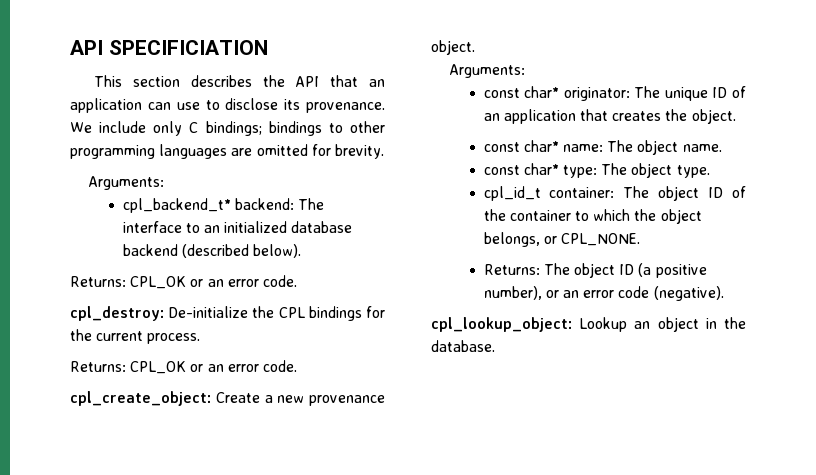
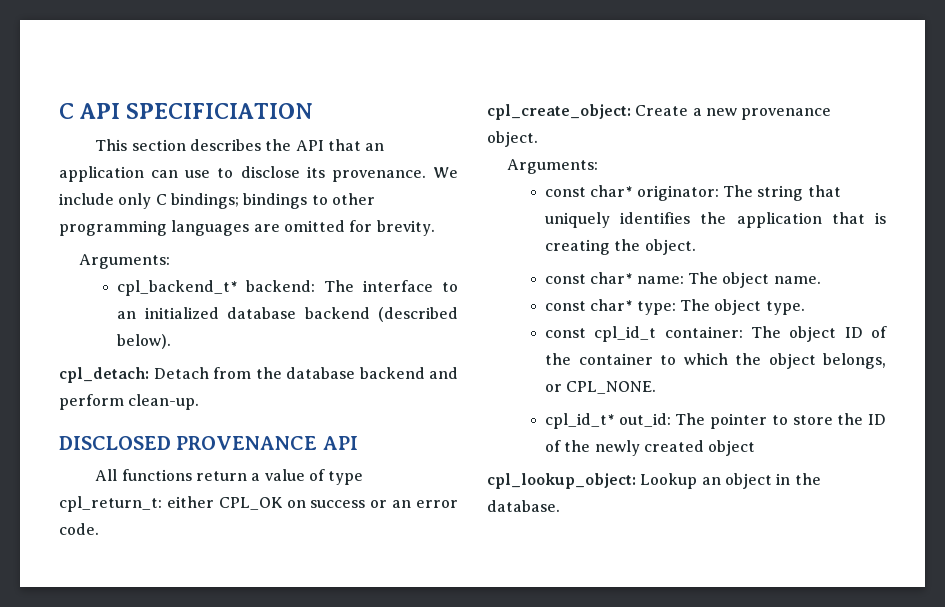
(70, 47) none -> [59,103,74,119] C
[70,275,297,289] [70,306,385,321] [70,329,201,344] [70,361,187,374] Returns: CPL_OK or an error code. // cpl_destroy: De-initialize the CPL bindings for the current process. // Returns: CPL_OK -> [59,367,458,383] [59,394,200,410] [59,436,358,450] [95,469,364,485] [59,496,366,512] cpl_detach: Detach from the database backend and perform clean-up. // DISCLOSED PROVENANCE API // All functions return a value of type cpl_return_t: either CPL_OK on success
[664,86,746,101] [483,109,662,124] unique ID of an application that creates -> [757,185,841,201] [545,212,886,228] [545,239,611,255] string that uniquely identifies the application that is creating
(710, 171) none -> [545,328,587,338] const
[483,263,707,278] [483,286,724,301] Returns: The object ID (a positive number), or an error code (negative). -> [545,413,886,429] [545,440,756,456] cpl_id_t* out_id: The pointer to store the ID of the newly created object

